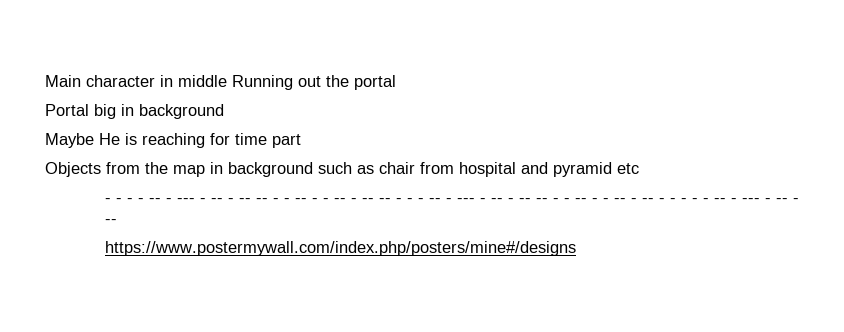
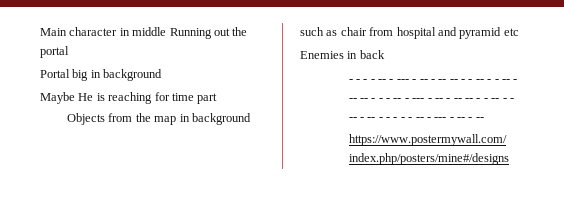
(639, 168) none -> [300,50,385,59] // Enemies in back

